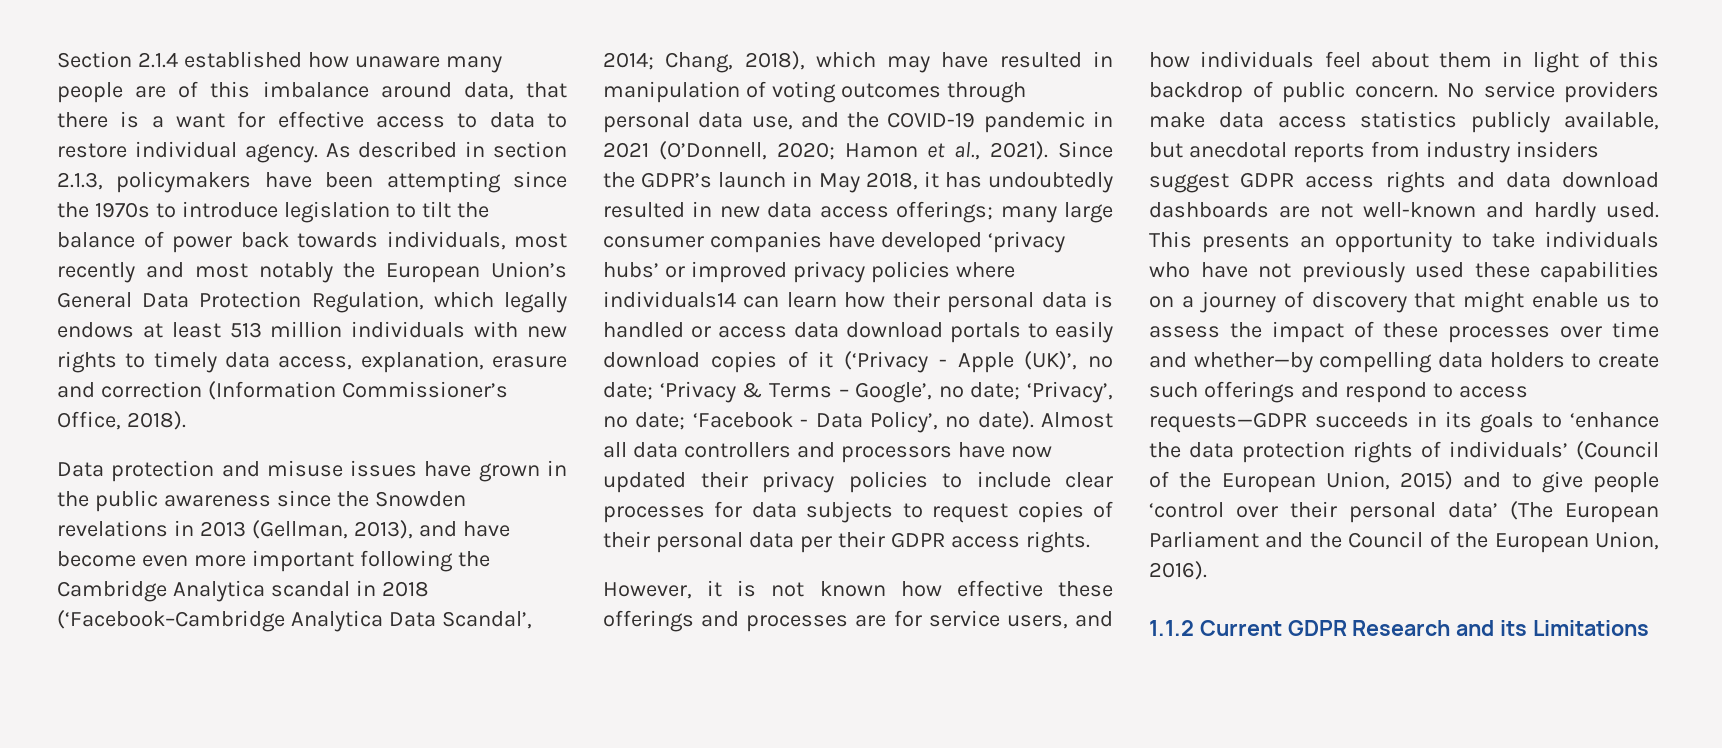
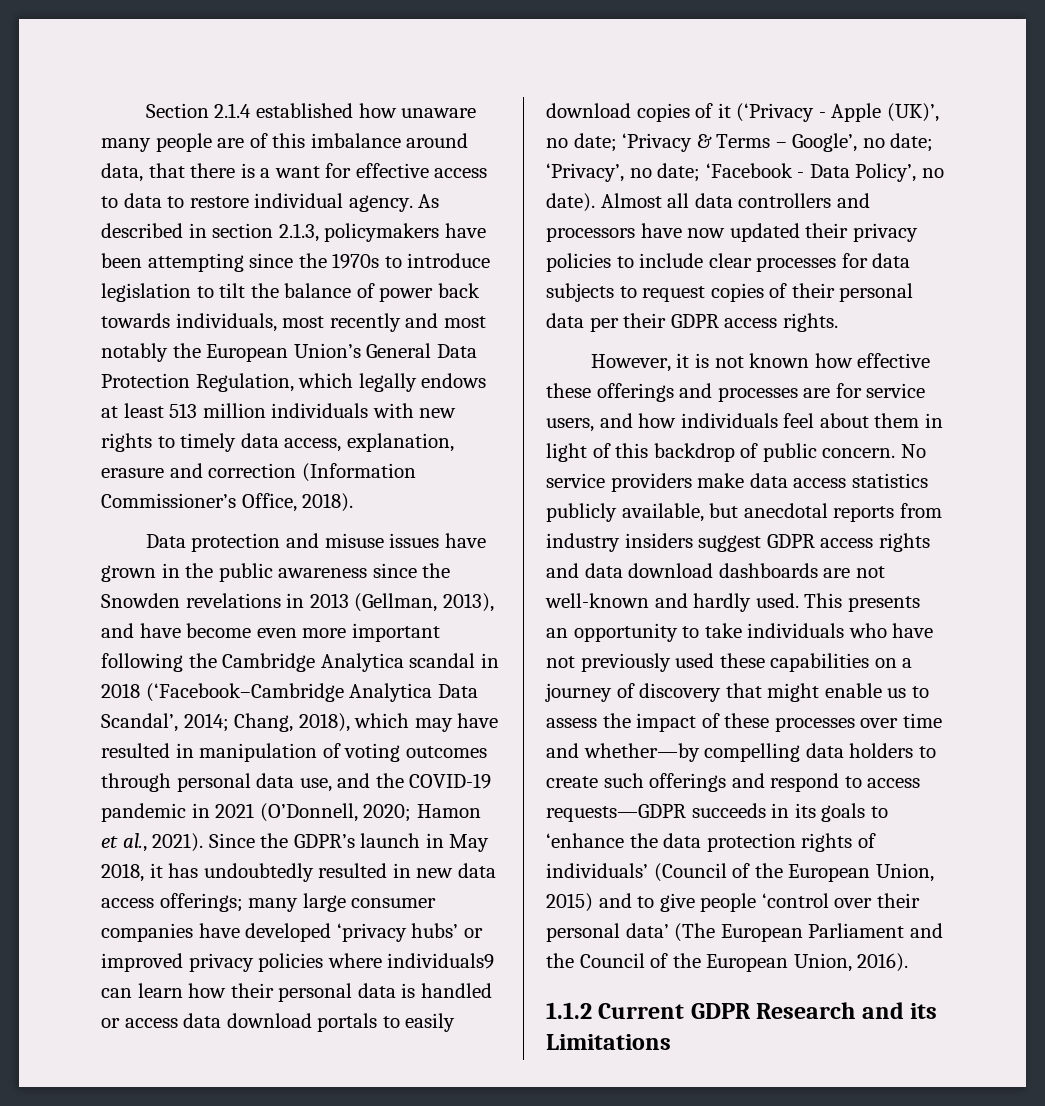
[603,291,736,308] individuals14 -> [387,953,495,969] individuals9

